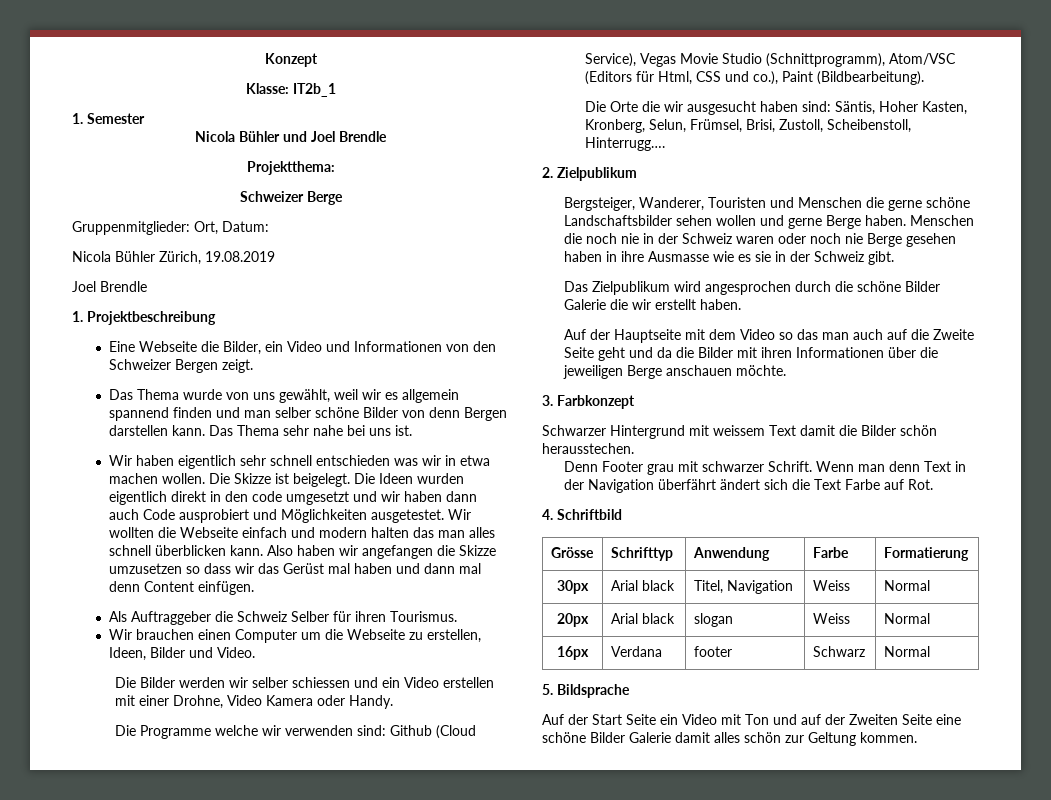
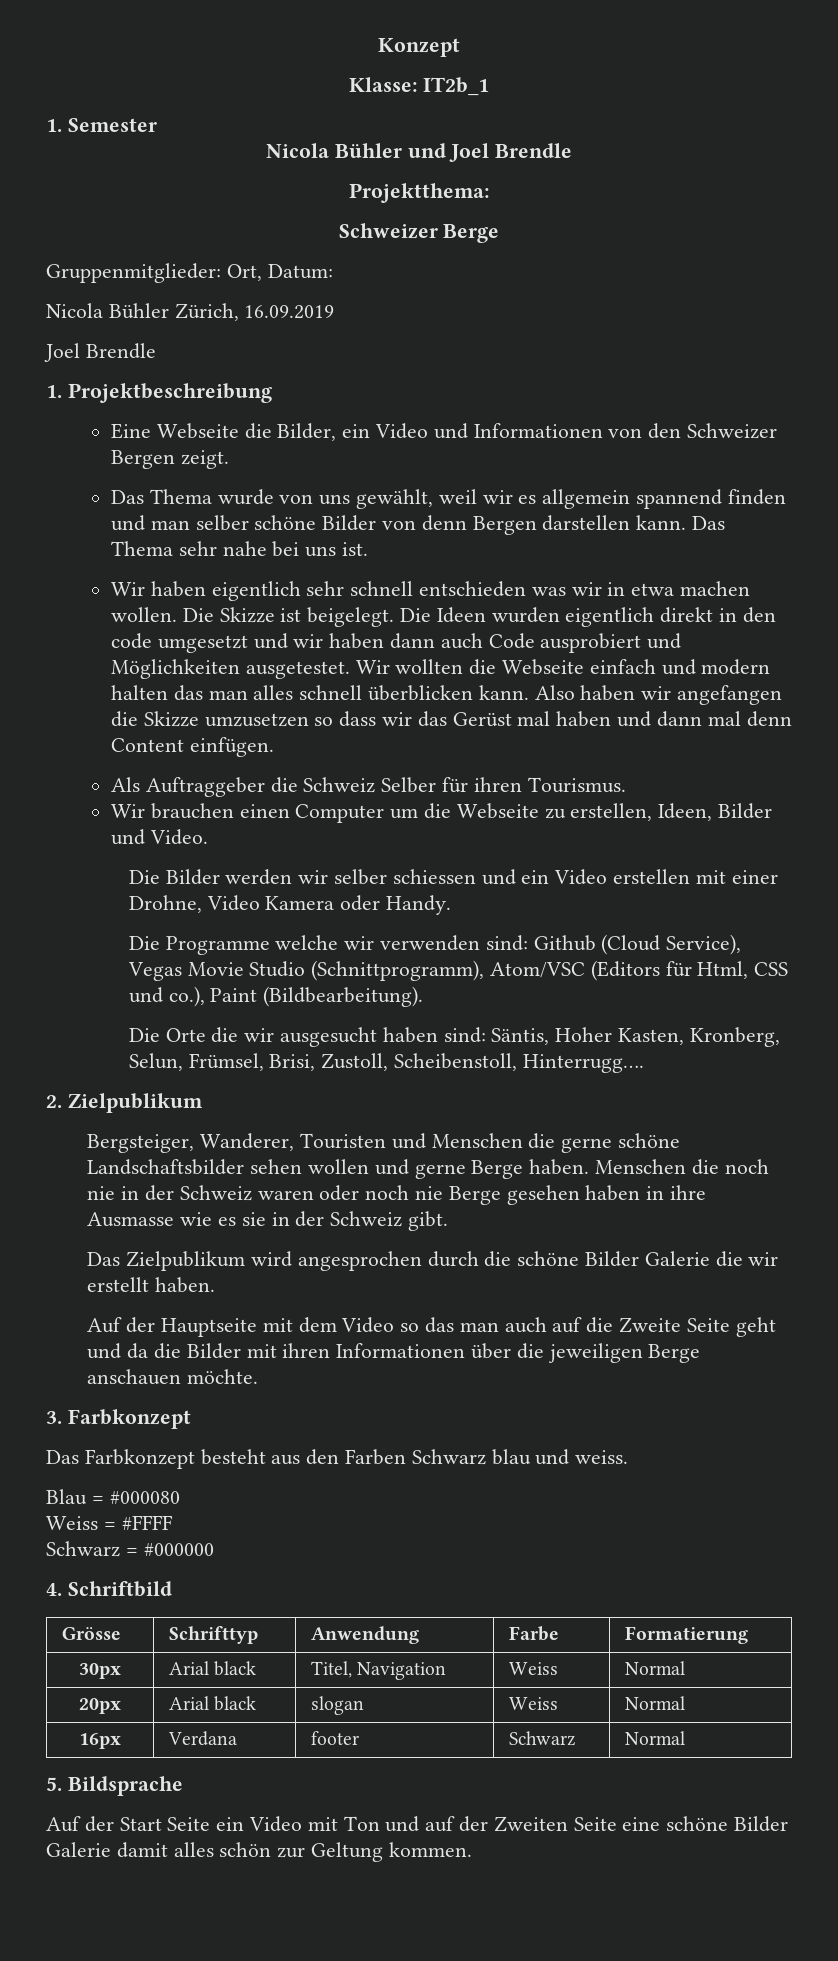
[205,251,275,262] 19.08.2019 -> [244,305,335,319] 16.09.2019
[542,425,937,439] [542,443,634,454] [563,461,966,475] [563,479,933,493] Schwarzer Hintergrund mit weissem Text damit die Bilder schön herausstechen. // Denn Footer grau mit schwarzer Schrift. Wenn man denn Text in der Navigation überfährt ändert sich die Text Farbe auf Rot. -> [46,1449,629,1469] [46,1489,180,1505] [46,1515,173,1530] [46,1541,214,1557] Das Farbkonzept besteht aus den Farben Schwarz blau und weiss. // Blau = #000080 // Weiss = #FFFF // Schwarz = #000000

